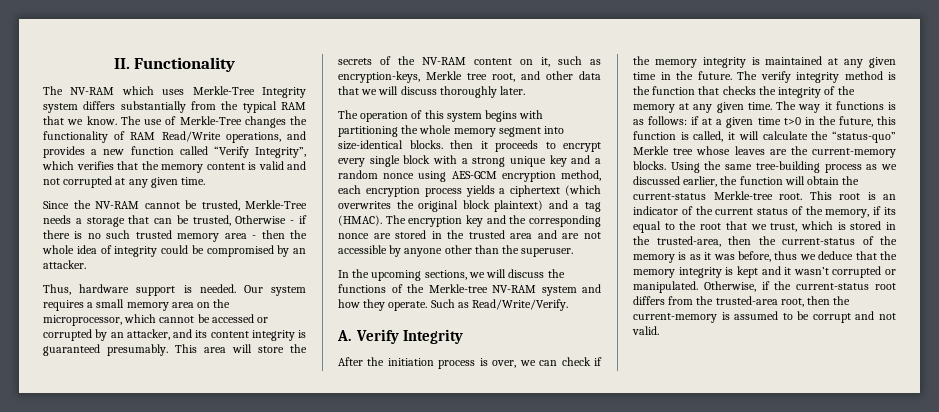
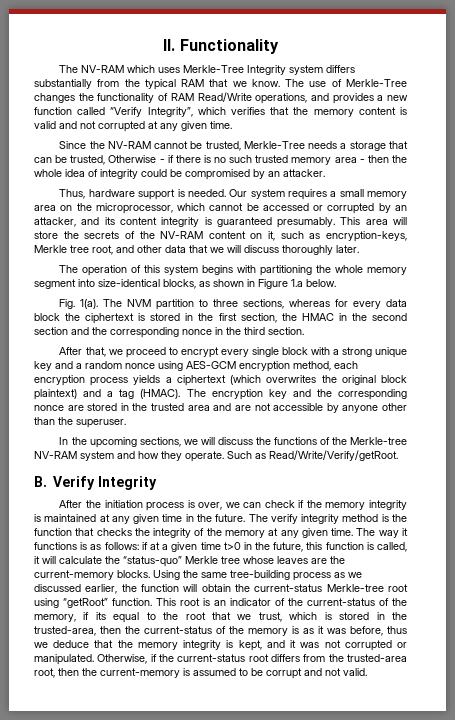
[409,140,538,152] blocks. then it proceeds -> [163,279,336,289] [59,299,408,310] [34,313,407,324] [34,327,304,338] [59,347,166,358] blocks, as shown in Figure 1.a below. // Fig. 1(a). The NVM partition to three sections, whereas for every data block the ciphertext is stored in the first section, the HMAC in the second section and the corresponding nonce in the third section. // After that, we proceed
[472,299,569,311] [337,330,351,341] Read/Write/Verify. // A. -> [269,450,398,461] [34,476,47,487] Read/Write/Verify/getRoot. // B.
[779,193,802,200] root. -> [388,584,408,592] [34,598,152,608] root using “getRoot” function.
[715,208,789,215] current status -> [307,598,375,606] current-status
[736,266,758,278] kept -> [238,640,262,651] kept,
[793,267,829,275] wasn’t -> [300,640,341,648] was not

